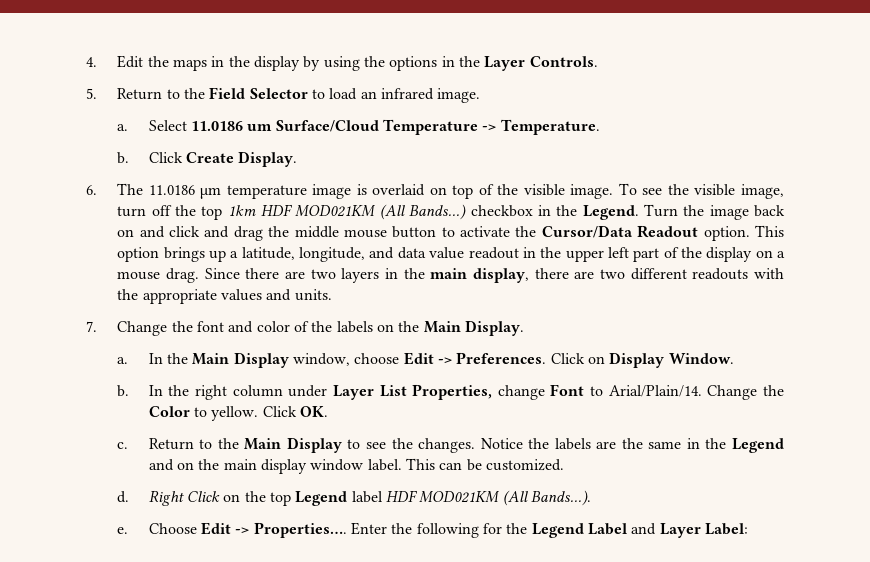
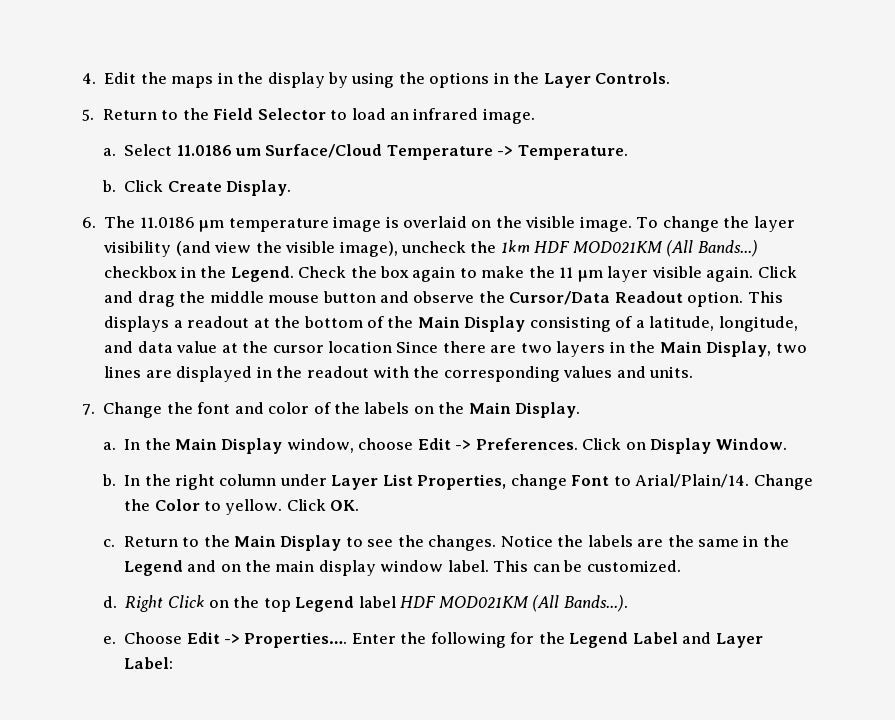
[452,184,494,199] top of -> (492, 224) none
[642,184,784,199] [117,205,223,220] see the visible image, turn off the top -> [662,216,795,232] [103,241,497,257] change the layer visibility (and view the visible image), uncheck the
[643,204,786,220] [117,226,201,238] Turn the image back on and click -> [298,266,797,282] Check the box again to make the 11 µm layer visible again. Click
[441,226,511,237] to activate -> [379,291,475,303] and observe
[117,247,227,262] option brings up -> [104,316,633,332] displays a readout at the bottom of the Main Display consisting of
[468,247,785,262] [117,268,200,283] readout in the upper left part of the display on a mouse drag. -> [221,341,392,353] at the cursor location
[430,268,749,283] main display, there are two different readouts -> [659,341,807,357] [104,366,369,382] Main Display, two lines are displayed in the readout
[142,289,217,304] appropriate -> [443,366,560,382] corresponding

